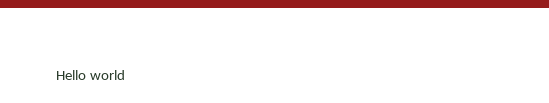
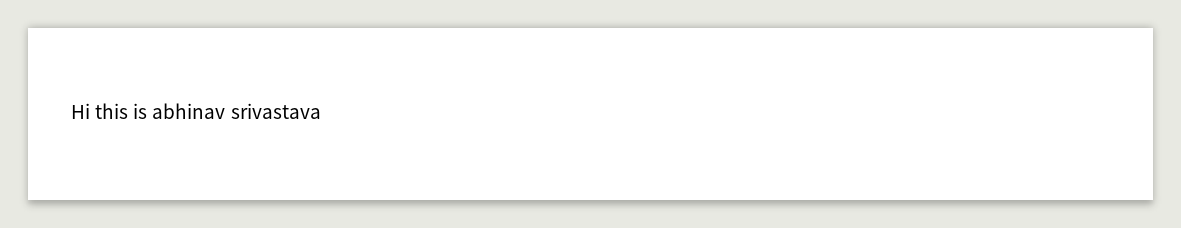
[56,70,125,80] Hello world -> [71,103,321,119] Hi this is abhinav srivastava

